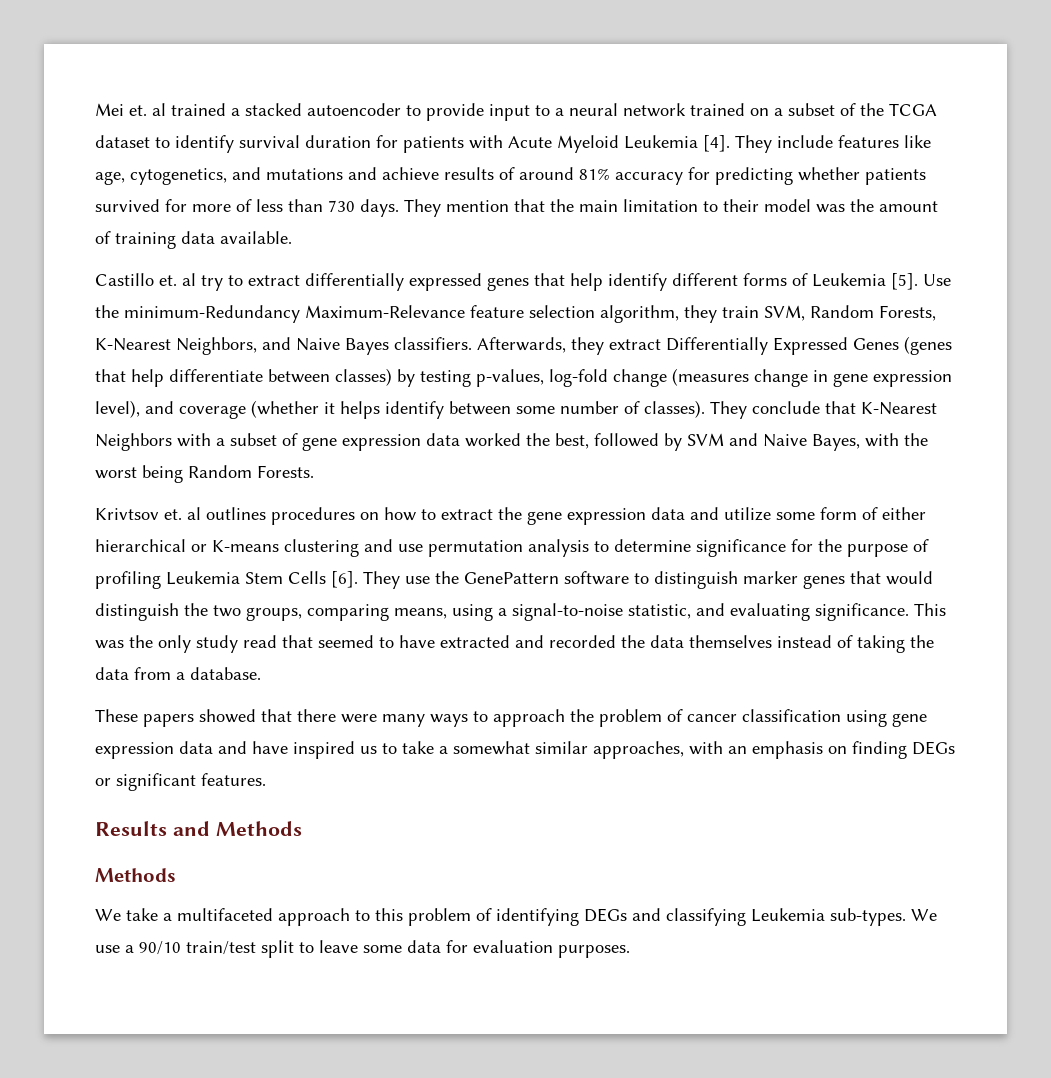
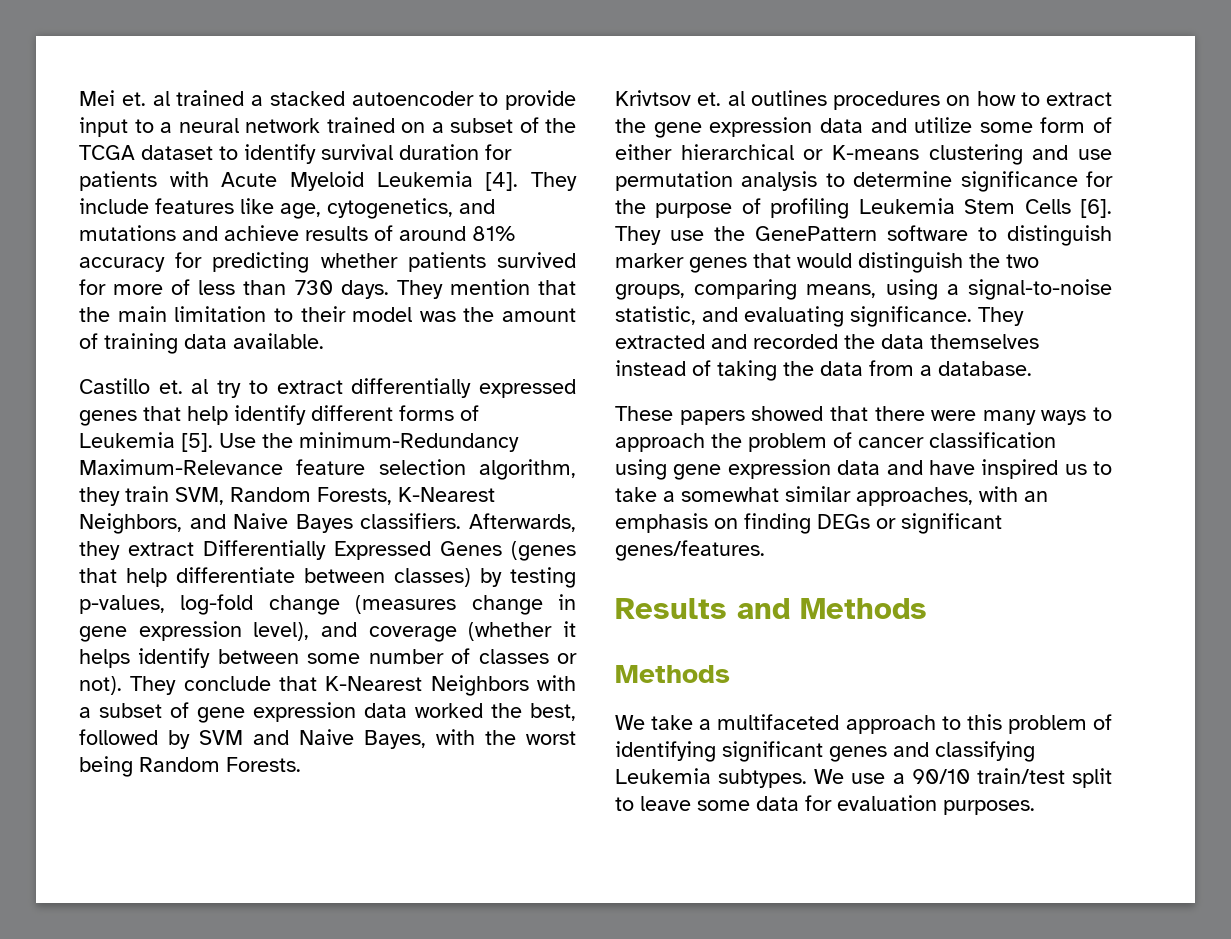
[644,400,705,418] classes). -> [478,649,577,664] [79,676,122,695] classes or not).
[914,603,946,616] [95,635,435,653] This was the only study read that seemed to have -> [978,307,1024,326] They
[201,773,266,786] features. -> [615,540,765,561] genes/features.
[584,908,627,922] DEGs -> [722,741,887,762] significant genes
[830,908,906,926] sub-types. -> [718,769,808,788] subtypes.

